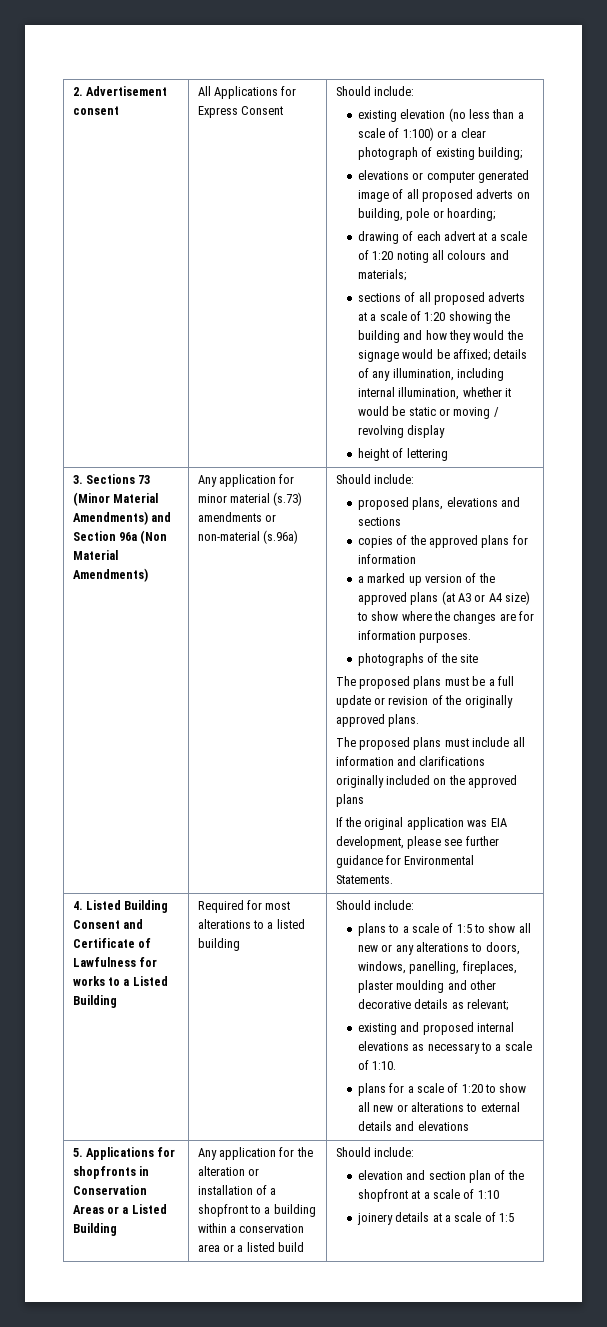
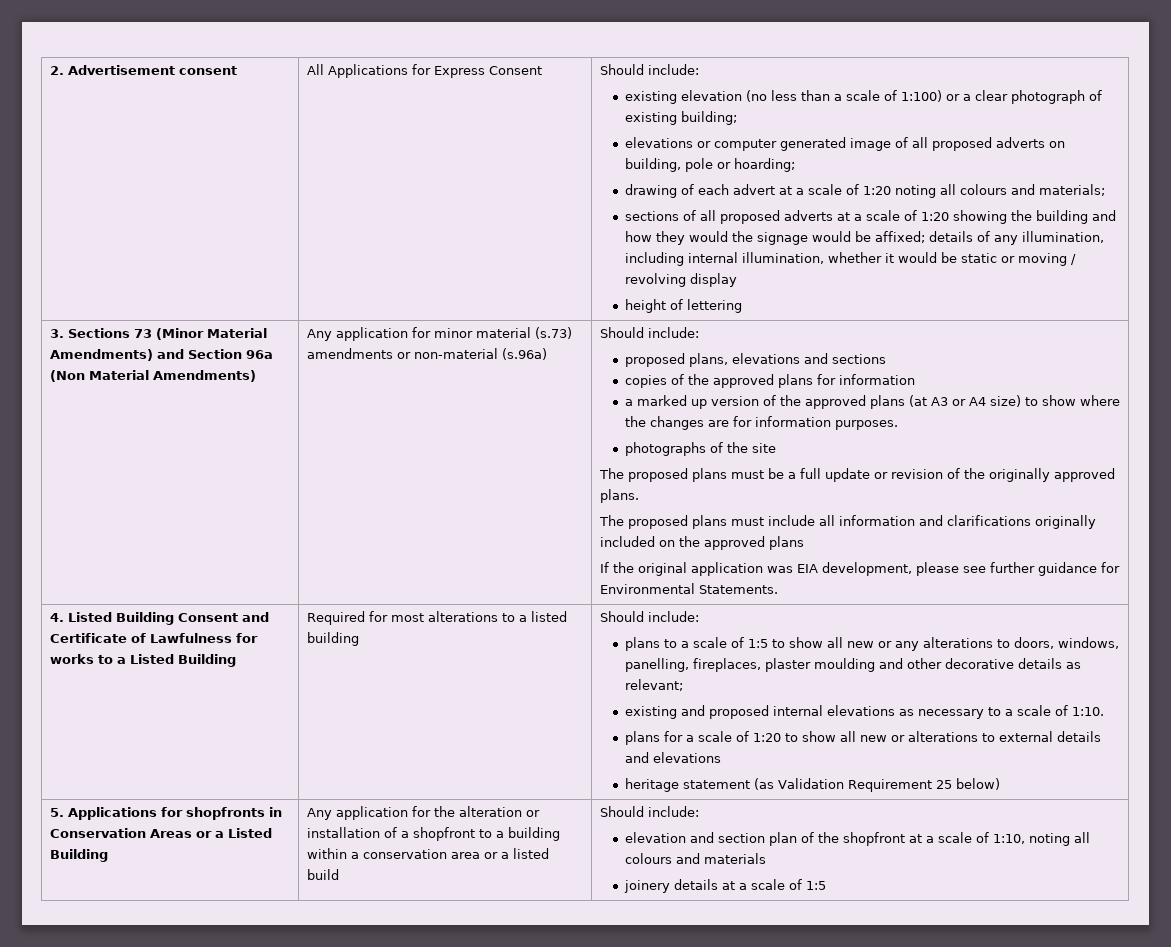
(469, 1126) none -> [625,778,1001,792] // heritage statement (as Validation Requirement 25 below)
[477,1190,499,1199] 1:10 -> [993,832,1091,846] [625,853,767,864] 1:10, noting all colours and materials

